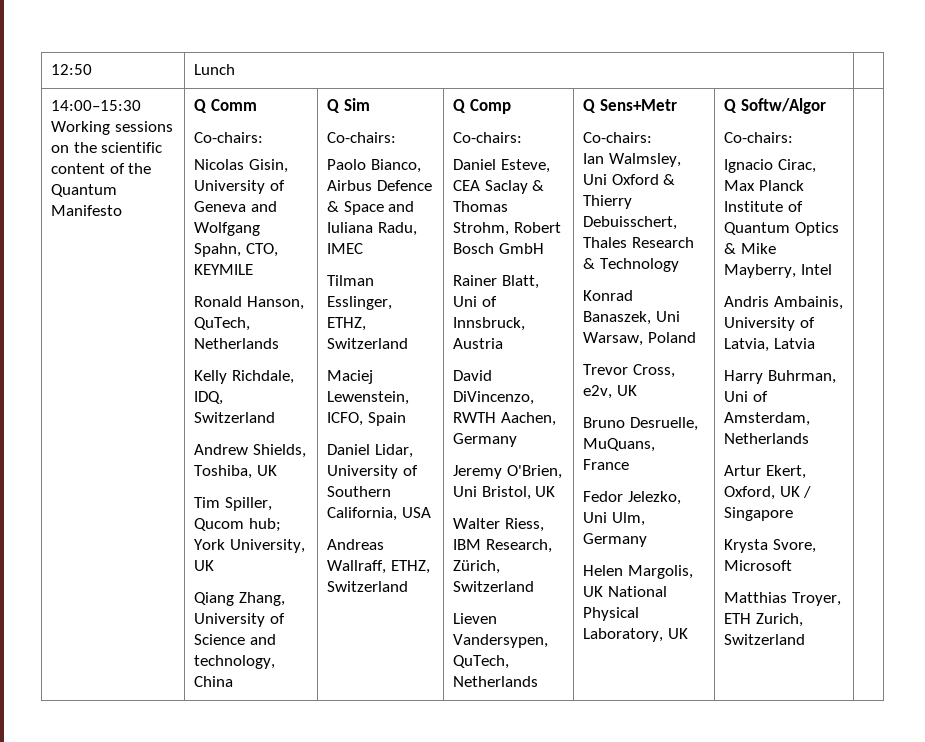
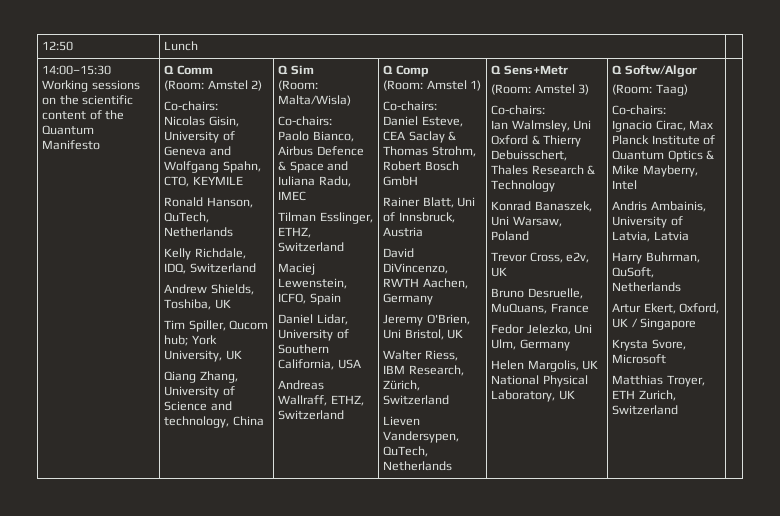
(257, 105) none -> [164,80,263,91] // (Room: Amstel 2)
(370, 104) none -> [278,80,319,91] [278,95,352,106] // (Room: Malta/Wisla)
(511, 106) none -> [383,80,482,91] // (Room: Amstel 1)
(677, 105) none -> [491,84,590,95] // (Room: Amstel 3)
(826, 106) none -> [612,84,688,96] // (Room: Taag)
[724,391,768,402] [724,412,811,426] Uni of Amsterdam, -> [612,267,655,278] QuSoft,

